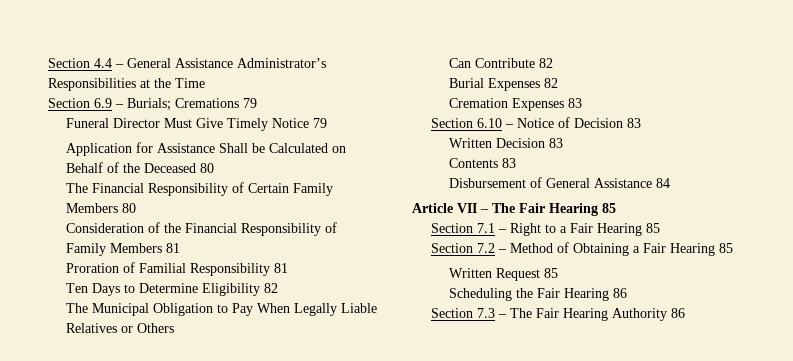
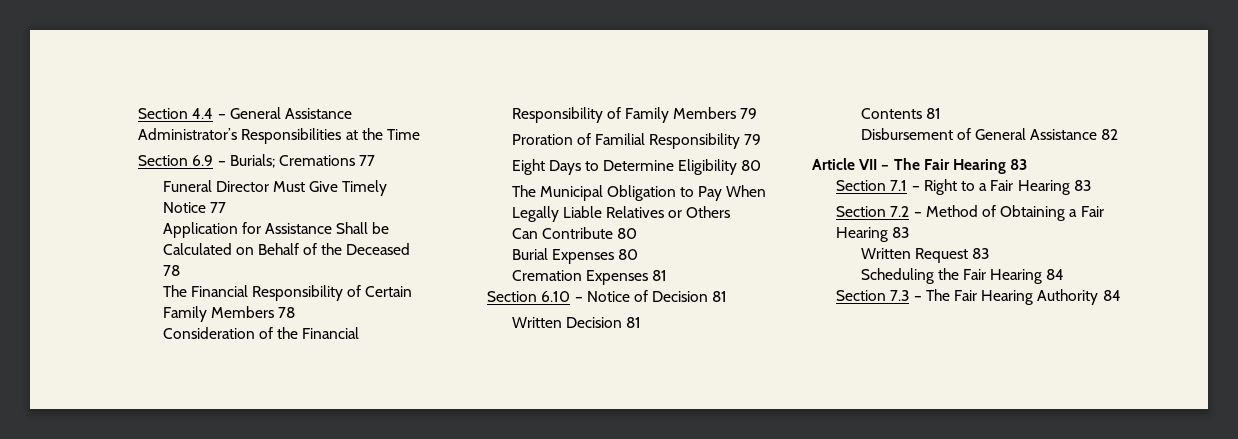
[242,98,257,108] 79 -> [359,155,376,166] 77
[313,118,328,128] 79 -> [209,202,226,213] 77
[200,163,215,173] 80 -> [162,265,180,276] 78
[122,203,137,213] 80 -> [277,307,295,318] 78
[166,243,181,253] 81 -> [740,108,758,119] 79
[274,263,289,273] [66,283,89,293] 81 // Ten -> [744,134,762,145] [511,159,545,175] 79 // Eight
[264,283,279,293] 82 -> [741,160,762,171] 80
[539,58,554,68] 82 -> [616,228,637,239] 80
[544,78,559,88] 82 -> [617,249,638,260] 80
[568,98,583,108] 83 -> [651,270,667,281] 81
[626,118,641,128] 83 -> [712,291,728,302] 81
[549,138,564,148] 83 -> [625,317,641,328] 81
[502,158,517,168] 83 -> [925,108,941,119] 81
[656,178,671,188] 84 -> [1101,129,1119,140] 82
[602,203,616,213] 85 -> [1010,159,1028,170] 83
[645,223,660,233] 85 -> [1073,180,1091,191] 83
[718,243,733,253] 85 -> [892,227,910,238] 83
[544,268,559,278] 85 -> [971,248,989,259] 83
[613,288,628,298] 86 -> [1046,269,1065,280] 84
[670,308,685,318] 86 -> [1102,290,1121,301] 84

